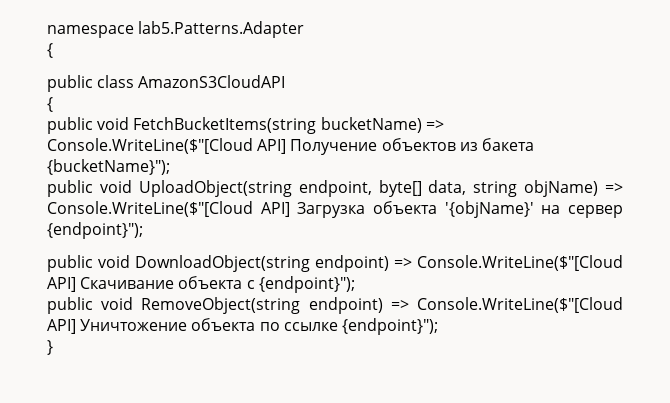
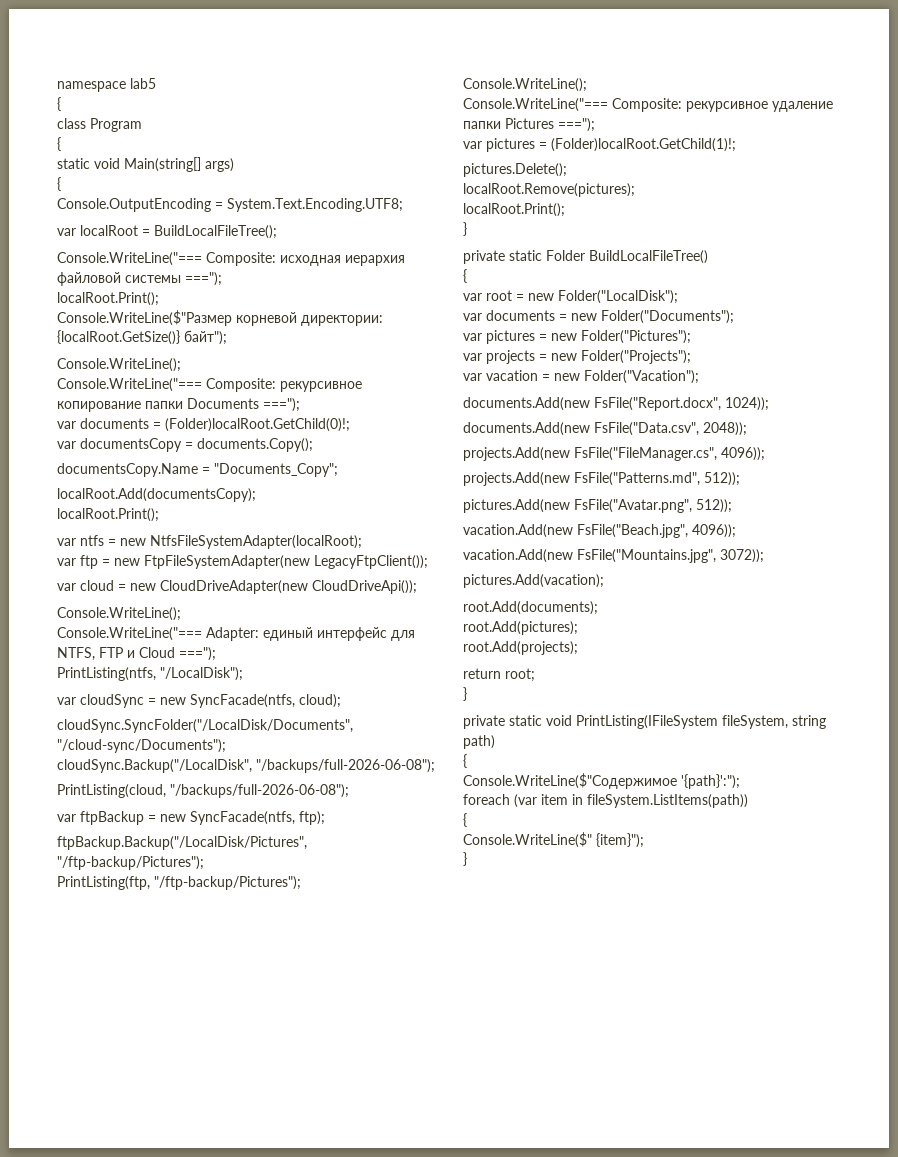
[138,21,305,38] [47,43,53,58] [47,75,286,92] [47,97,53,112] [47,117,444,134] [47,138,534,155] [47,159,170,175] [47,180,623,197] [47,201,623,218] [47,222,143,239] [47,255,624,272] [47,276,355,293] [47,297,624,314] [47,318,438,335] lab5.Patterns.Adapter // { // public class AmazonS3CloudAPI // { // public void FetchBucketItems(string bucketName) => Console.WriteLine($"[Cloud API] Получение объектов из бакета {bucketName}"); // public void UploadObject(string endpoint, byte[] data, string objName) => Console.WriteLine($"[Cloud API] Загрузка объекта '{objName}' на сервер {endpoint}"); // public void DownloadObject(string endpoint) => Console.WriteLine($"[Cloud API] Скачивание объекта с {endpoint}"); // public void RemoveObject(string endpoint) => Console.WriteLine($"[Cloud API] Уничтожение объекта по ссылке {endpoint}"); -> [130,78,156,89] [57,97,61,111] [57,118,142,132] [57,137,61,151] [57,157,234,172] [57,177,61,191] [57,198,403,212] [57,225,277,239] [57,252,405,266] [57,272,222,286] [57,292,159,306] [57,310,383,326] [57,330,227,345] [57,358,181,372] [57,378,362,392] [57,398,300,412] [57,418,350,432] [57,438,313,452] [57,463,338,477] [57,488,256,502] [57,508,159,522] [57,535,362,549] [57,555,428,569] [57,580,417,594] [57,607,181,621] [57,627,415,641] [57,647,216,661] [57,667,243,681] [57,694,341,708] [57,719,353,733] [57,739,226,753] [57,759,435,773] [57,784,349,798] [57,811,325,825] [57,836,307,850] [57,856,204,870] [57,876,301,890] [463,78,587,92] [463,98,833,112] [463,118,595,132] [463,138,736,152] [463,163,567,177] [463,183,635,197] [463,203,565,217] [463,222,467,236] [463,250,708,264] [463,269,467,283] [463,290,678,304] [463,310,734,324] [463,330,691,344] [463,350,691,364] [463,370,699,384] [463,397,769,411] [463,422,747,436] [463,447,765,461] [463,472,740,486] [463,499,732,513] [463,524,736,538] [463,549,764,563] [463,574,604,588] [463,601,598,615] [463,621,578,635] [463,641,578,655] [463,668,535,682] [463,687,467,701] [463,715,826,729] [463,735,495,749] [463,754,467,768] [463,773,740,789] [463,794,748,808] [463,813,467,827] [463,832,644,848] lab5 // { // class Program // { // static void Main(string[] args) // { // Console.OutputEncoding = System.Text.Encoding.UTF8; // var localRoot = BuildLocalFileTree(); // Console.WriteLine("=== Composite: исходная иерархия файловой системы ==="); // localRoot.Print(); // Console.WriteLine($"Размер корневой директории: {localRoot.GetSize()} байт"); // Console.WriteLine(); // Console.WriteLine("=== Composite: рекурсивное копирование папки Documents ==="); // var documents = (Folder)localRoot.GetChild(0)!; // var documentsCopy = documents.Copy(); // documentsCopy.Name = "Documents_Copy"; // localRoot.Add(documentsCopy); // localRoot.Print(); // var ntfs = new NtfsFileSystemAdapter(localRoot); // var ftp = new FtpFileSystemAdapter(new LegacyFtpClient()); // var cloud = new CloudDriveAdapter(new CloudDriveApi()); // Console.WriteLine(); // Console.WriteLine("=== Adapter: единый интерфейс для NTFS, FTP и Cloud ==="); // PrintListing(ntfs, "/LocalDisk"); // var cloudSync = new SyncFacade(ntfs, cloud); // cloudSync.SyncFolder("/LocalDisk/Documents", "/cloud-sync/Documents"); // cloudSync.Backup("/LocalDisk", "/backups/full-2026-06-08"); // PrintListing(cloud, "/backups/full-2026-06-08"); // var ftpBackup = new SyncFacade(ntfs, ftp); // ftpBackup.Backup("/LocalDisk/Pictures", "/ftp-backup/Pictures"); // PrintListing(ftp, "/ftp-backup/Pictures"); // Console.WriteLine(); // Console.WriteLine("=== Composite: рекурсивное удаление папки Pictures ==="); // var pictures = (Folder)localRoot.GetChild(1)!; // pictures.Delete(); // localRoot.Remove(pictures); // localRoot.Print(); // } // private static Folder BuildLocalFileTree() // { // var root = new Folder("LocalDisk"); // var documents = new Folder("Documents"); // var pictures = new Folder("Pictures"); // var projects = new Folder("Projects"); // var vacation = new Folder("Vacation"); // documents.Add(new FsFile("Report.docx", 1024)); // documents.Add(new FsFile("Data.csv", 2048)); // projects.Add(new FsFile("FileManager.cs", 4096)); // projects.Add(new FsFile("Patterns.md", 512)); // pictures.Add(new FsFile("Avatar.png", 512)); // vacation.Add(new FsFile("Beach.jpg", 4096)); // vacation.Add(new FsFile("Mountains.jpg", 3072)); // pictures.Add(vacation); // root.Add(documents); // root.Add(pictures); // root.Add(projects); // return root; // } // private static void PrintListing(IFileSystem fileSystem, string path) // { // Console.WriteLine($"Содержимое '{path}':"); // foreach (var item in fileSystem.ListItems(path)) // { // Console.WriteLine($" {item}");

